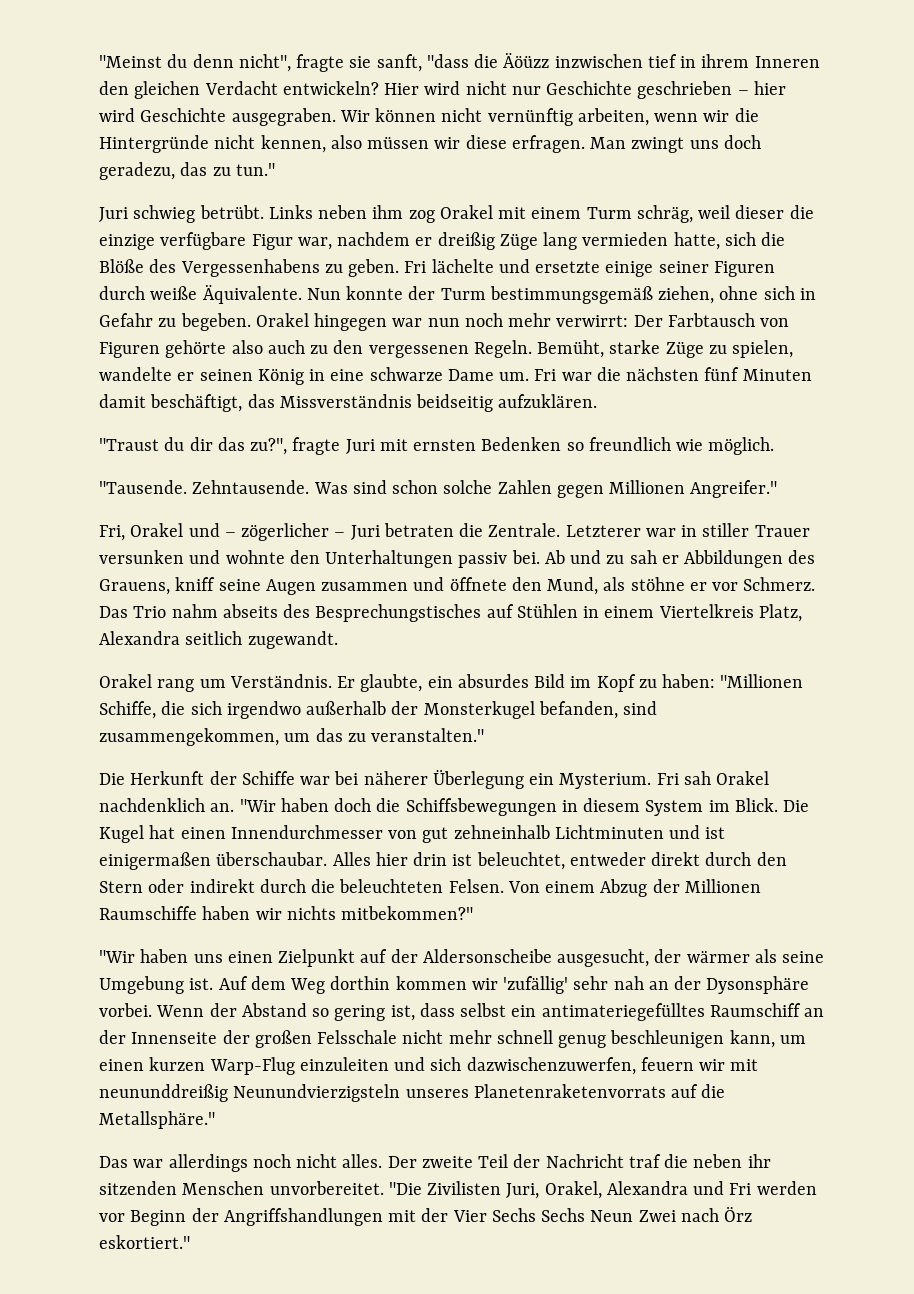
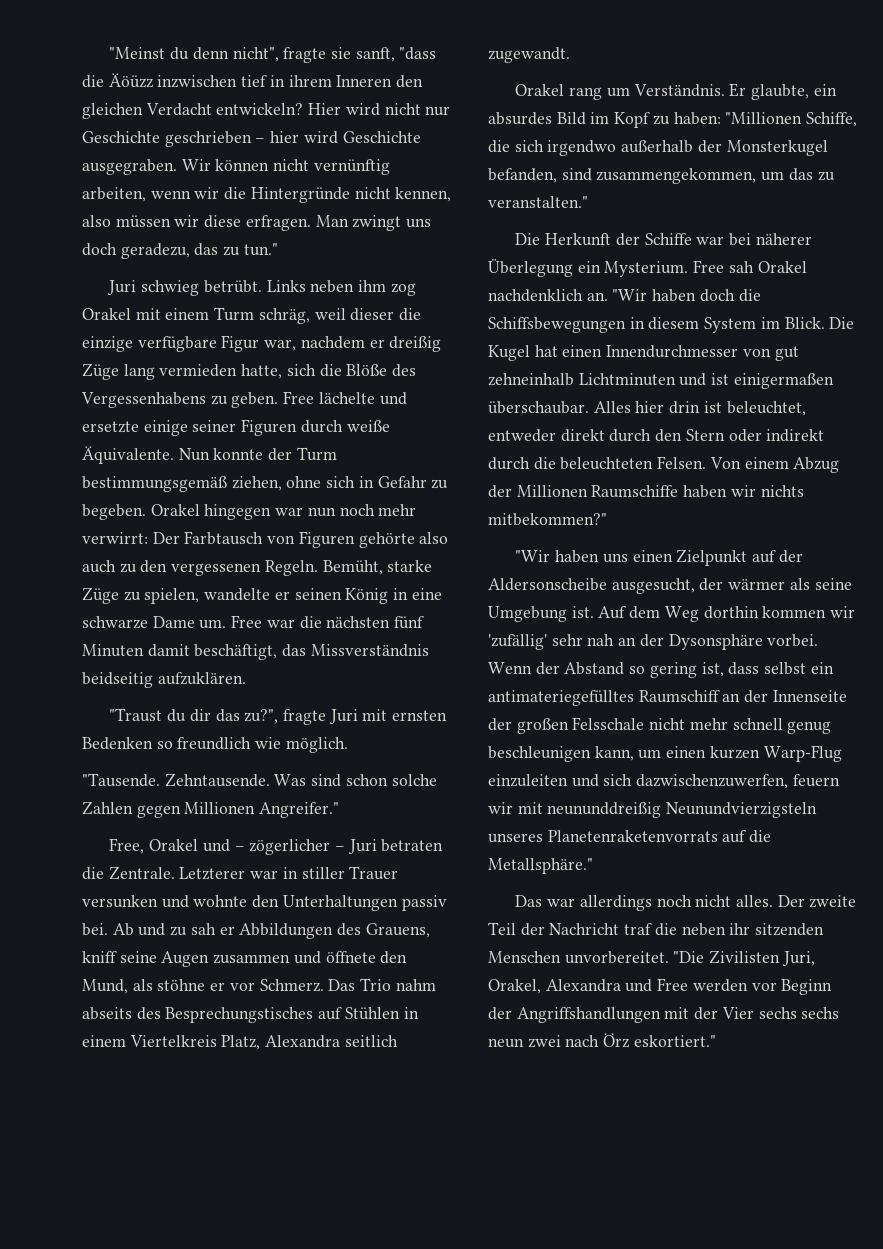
[404,261,427,273] Fri -> [283,391,315,404] Free
[534,369,557,381] Fri -> [231,615,263,628] Free
[99,525,125,541] Fri, -> [109,838,145,854] Free,
[656,773,679,785] Fri -> [693,260,725,273] Free
[729,1183,752,1195] Fri -> [657,978,689,991] Free
[491,1208,676,1222] Sechs Sechs Neun Zwei -> [758,1007,840,1019] [488,1035,561,1048] sechs sechs neun zwei

